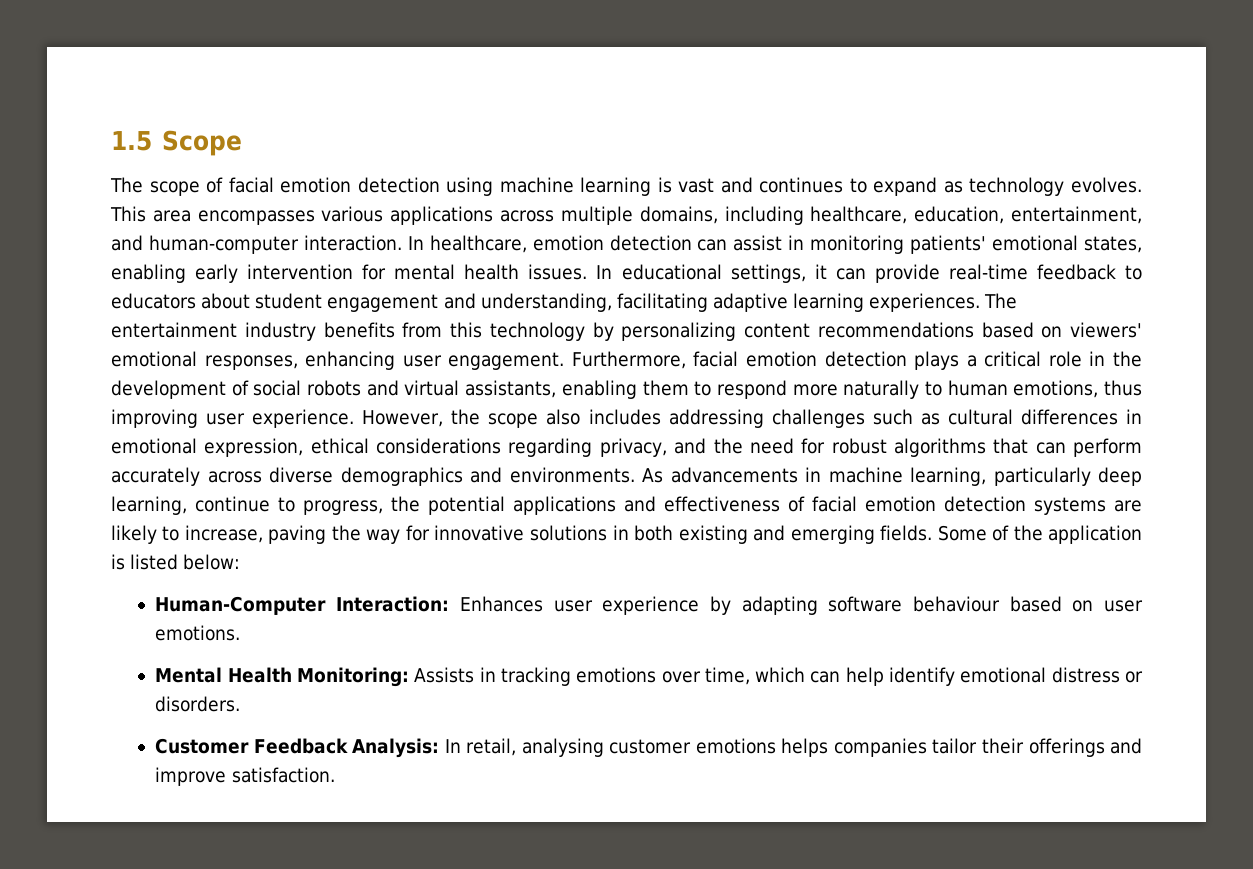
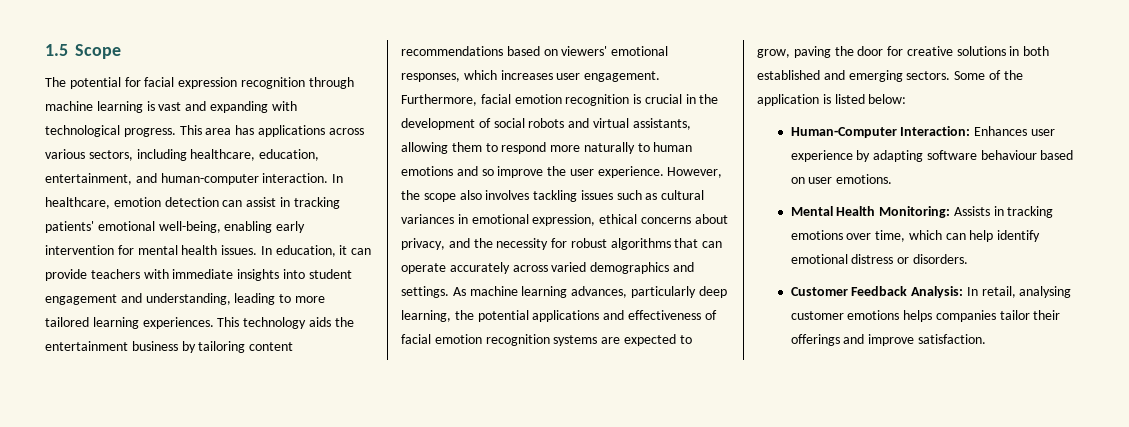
[149,177,494,196] scope of facial emotion detection using -> [69,77,354,89] potential for facial expression recognition through
[759,177,1142,196] [110,206,718,225] continues to expand as technology evolves. This area encompasses various applications across multiple domains, -> [209,101,297,113] [45,125,364,137] [45,149,133,161] expanding with technological progress. This area has applications across various sectors,
[810,235,905,254] monitoring -> [293,197,340,209] tracking
[1083,236,1142,253] states, -> [158,221,221,233] well-being,
[621,264,806,283] educational settings, -> [275,245,336,257] education,
[948,264,1143,280] [111,293,1018,312] [111,322,737,341] real-time feedback to educators about student engagement and understanding, facilitating adaptive learning experiences. The entertainment industry benefits from this technology by personalizing -> [90,269,352,281] [45,293,325,305] [45,317,354,329] [45,341,246,353] teachers with immediate insights into student engagement and understanding, leading to more tailored learning experiences. This technology aids the entertainment business by tailoring
[305,351,396,370] enhancing -> [463,70,553,80] which increases
[824,351,1082,370] detection plays a critical role -> [565,94,682,106] recognition is crucial
[561,380,637,399] enabling -> [401,142,448,154] allowing
[1013,380,1142,398] [111,409,198,428] emotions, thus improving -> [401,166,567,178] emotions and so improve the
[588,409,865,428] includes addressing challenges -> [485,190,613,202] involves tackling issues
[1020,409,1118,425] differences -> [401,214,454,224] variances
[376,438,593,457] considerations regarding -> [640,214,728,224] concerns about
[749,438,794,454] need -> [496,238,549,250] necessity
[1073,438,1143,457] perform -> [401,263,446,274] operate
[269,467,333,483] diverse -> [551,262,587,272] varied
[509,467,1142,486] [111,496,383,515] environments. As advancements in machine learning, particularly deep learning, continue to progress, -> [401,286,727,298] [401,310,451,322] settings. As machine learning advances, particularly deep learning,
[944,496,1026,512] detection -> [485,334,550,346] recognition
[111,525,525,544] likely to increase, paving the way for innovative -> [623,334,692,346] [757,46,953,58] expected to grow, paving the door for creative
[678,525,748,544] existing -> [757,70,820,80] established
[879,525,932,541] fields. -> [906,71,951,80] sectors.

